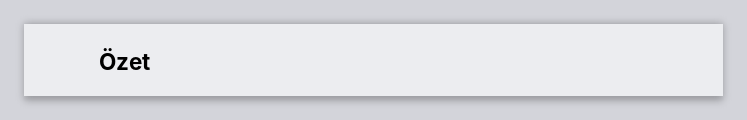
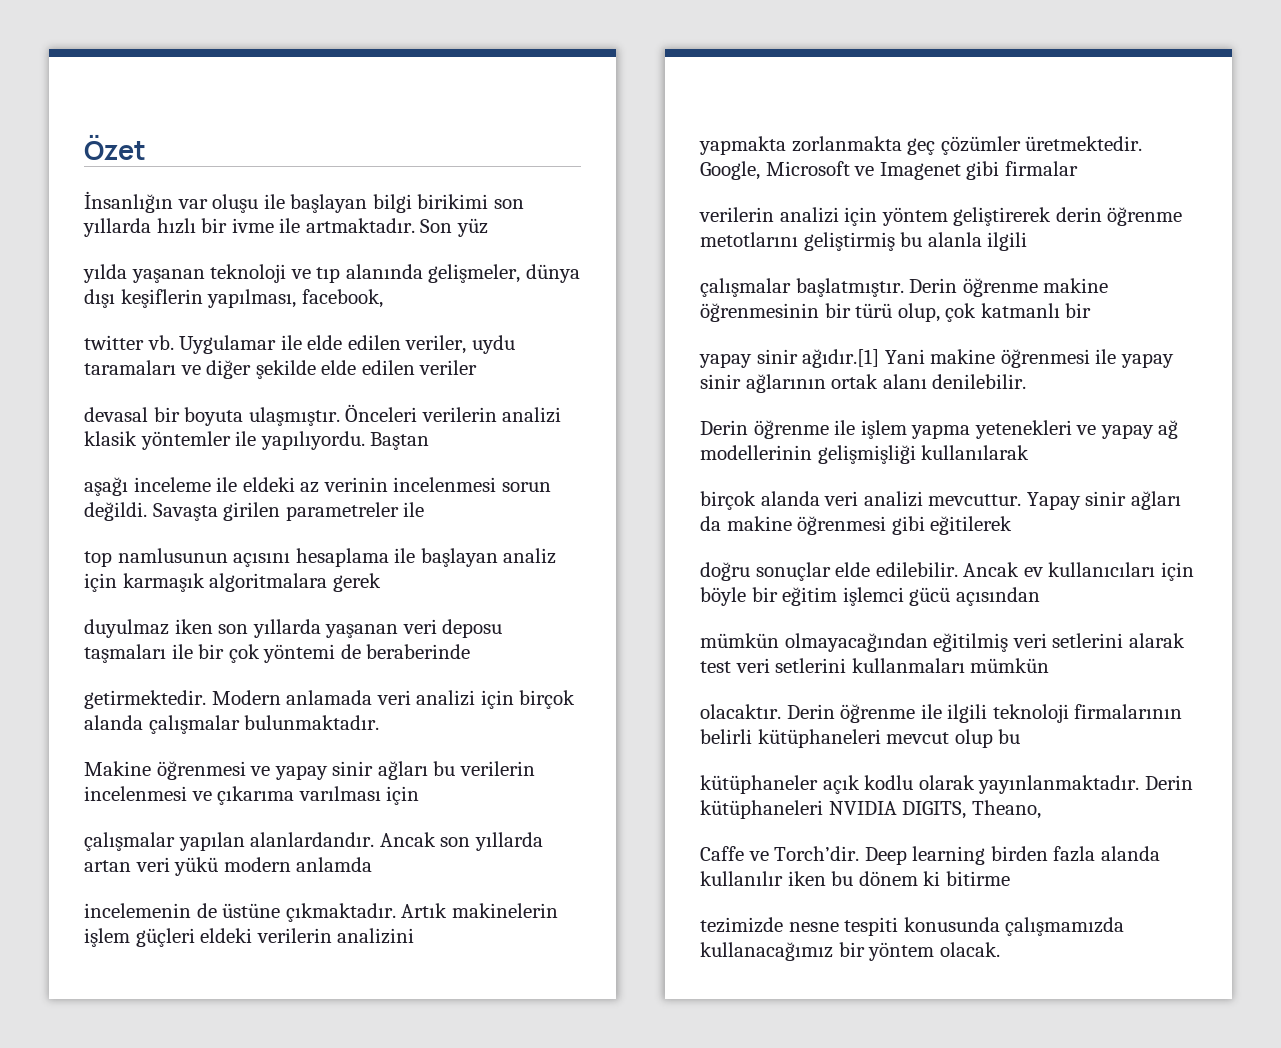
(150, 59) none -> [84,191,524,213] [83,218,488,237] [83,264,580,283] [84,289,383,308] [84,335,515,354] [84,360,478,379] [84,404,562,426] [84,431,430,450] [84,477,551,496] [84,502,425,521] [84,548,557,567] [84,573,381,592] [84,619,503,638] [84,644,471,663] [84,690,576,709] [84,715,380,734] [84,761,535,780] [84,786,420,805] [84,832,543,851] [84,857,373,876] [84,903,558,922] [84,928,415,947] [699,136,1143,155] [700,161,1078,180] [699,207,1183,226] [700,232,1028,251] [700,278,1109,297] [700,303,1092,322] [699,349,1174,368] [700,374,1027,393] [700,420,1179,439] [700,445,1030,464] [700,491,1181,510] [700,516,1013,535] [700,562,1194,581] [700,587,1040,606] [700,633,1185,652] [700,658,1050,673] [700,704,1183,723] [700,729,1021,748] [700,775,1193,794] [700,800,1041,819] [700,846,1160,865] [700,871,1010,886] [700,917,1125,936] [700,942,1000,961] // İnsanlığın var oluşu ile başlayan bilgi birikimi son yıllarda hızlı bir ivme ile artmaktadır. Son yüz // yılda yaşanan teknoloji ve tıp alanında gelişmeler, dünya dışı keşiflerin yapılması, facebook, // twitter vb. Uygulamar ile elde edilen veriler, uydu taramaları ve diğer şekilde elde edilen veriler // devasal bir boyuta ulaşmıştır. Önceleri verilerin analizi klasik yöntemler ile yapılıyordu. Baştan // aşağı inceleme ile eldeki az verinin incelenmesi sorun değildi. Savaşta girilen parametreler ile // top namlusunun açısını hesaplama ile başlayan analiz için karmaşık algoritmalara gerek // duyulmaz iken son yıllarda yaşanan veri deposu taşmaları ile bir çok yöntemi de beraberinde // getirmektedir. Modern anlamada veri analizi için birçok alanda çalışmalar bulunmaktadır. // Makine öğrenmesi ve yapay sinir ağları bu verilerin incelenmesi ve çıkarıma varılması için // çalışmalar yapılan alanlardandır. Ancak son yıllarda artan veri yükü modern anlamda // incelemenin de üstüne çıkmaktadır. Artık makinelerin işlem güçleri eldeki verilerin analizini // yapmakta zorlanmakta geç çözümler üretmektedir. Google, Microsoft ve Imagenet gibi firmalar // verilerin analizi için yöntem geliştirerek derin öğrenme metotlarını geliştirmiş bu alanla ilgili // çalışmalar başlatmıştır. Derin öğrenme makine öğrenmesinin bir türü olup, çok katmanlı bir // yapay sinir ağıdır.[1] Yani makine öğrenmesi ile yapay sinir ağlarının ortak alanı denilebilir. // Derin öğrenme ile işlem yapma yetenekleri ve yapay ağ modellerinin gelişmişliği kullanılarak // birçok alanda veri analizi mevcuttur. Yapay sinir ağları da makine öğrenmesi gibi eğitilerek // doğru sonuçlar elde edilebilir. Ancak ev kullanıcıları için böyle bir eğitim işlemci gücü açısından // mümkün olmayacağından eğitilmiş veri setlerini alarak test veri setlerini kullanmaları mümkün // olacaktır. Derin öğrenme ile ilgili teknoloji firmalarının belirli kütüphaneleri mevcut olup bu // kütüphaneler açık kodlu olarak yayınlanmaktadır. Derin kütüphaneleri NVIDIA DIGITS, Theano, // Caffe ve Torch’dir. Deep learning birden fazla alanda kullanılır iken bu dönem ki bitirme // tezimizde nesne tespiti konusunda çalışmamızda kullanacağımız bir yöntem olacak.

